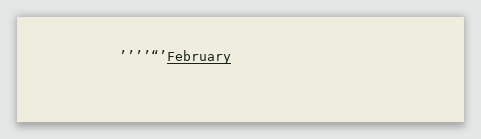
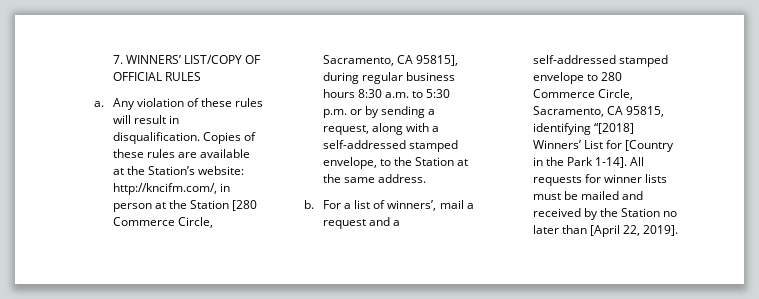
[118,50,231,64] ’’’’“’February -> [112,55,261,64] [112,72,202,81] [93,98,264,110] [112,115,180,124] [112,132,257,144] [112,149,251,158] [112,166,245,175] [112,183,231,195] [112,200,258,212] [112,217,214,228] [322,55,459,66] [322,72,456,84] [322,89,451,98] [322,106,436,118] [322,123,440,135] [322,140,459,152] [322,157,469,169] [322,174,427,183] [303,200,474,211] [322,217,401,229] [532,55,669,67] [532,72,623,84] [532,89,634,100] [532,106,665,117] [532,123,635,135] [532,140,675,152] [532,157,645,168] [532,174,668,186] [532,191,644,200] [532,208,678,220] [532,225,679,237] 7. WINNERS’ LIST/COPY OF OFFICIAL RULES // a. Any violation of these rules will result in disqualification. Copies of these rules are available at the Station’s website: http://kncifm.com/, in person at the Station [280 Commerce Circle, Sacramento, CA 95815], during regular business hours 8:30 a.m. to 5:30 p.m. or by sending a request, along with a self-addressed stamped envelope, to the Station at the same address. // b. For a list of winners’, mail a request and a self-addressed stamped envelope to 280 Commerce Circle, Sacramento, CA 95815, identifying “[2018] Winners’ List for [Country in the Park 1-14]. All requests for winner lists must be mailed and received by the Station no later than [April 22, 2019].

